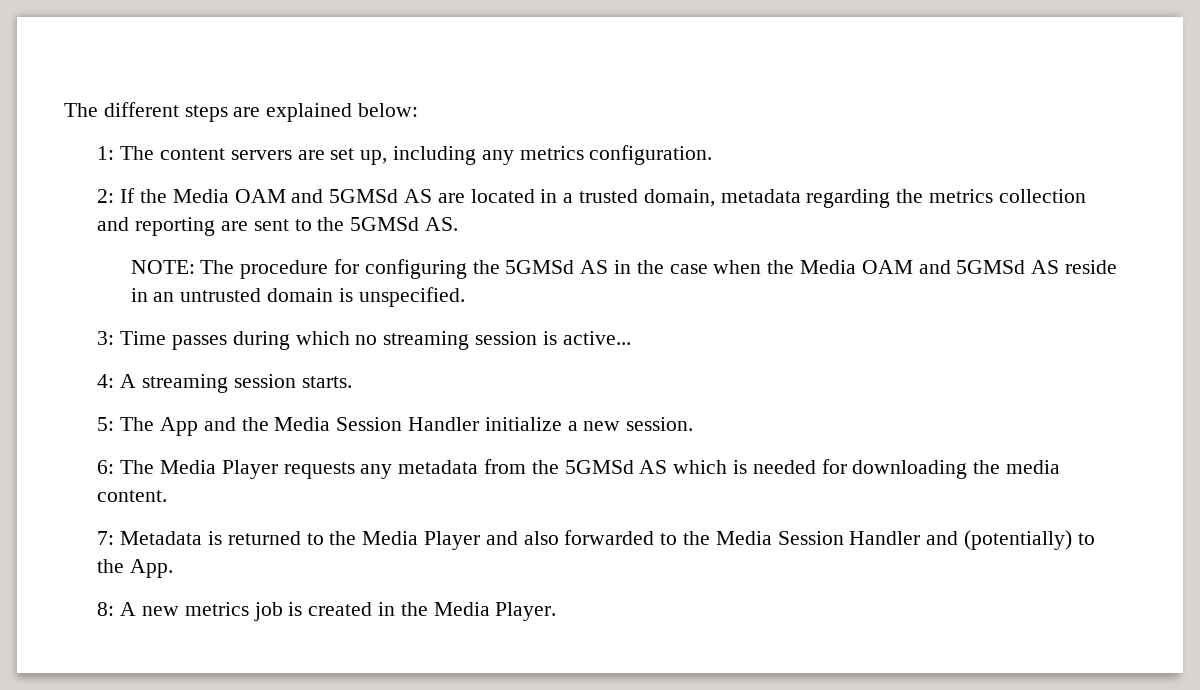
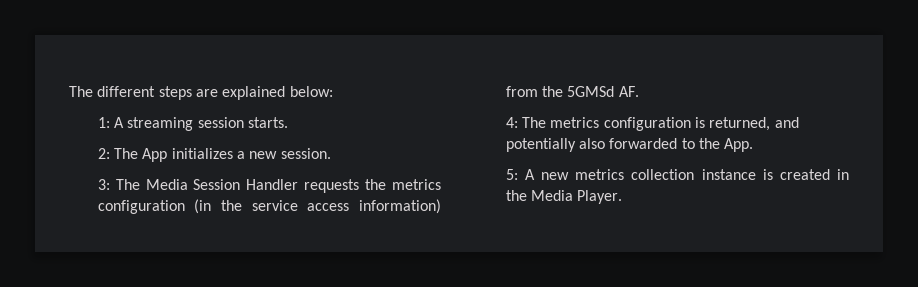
[120,145,713,165] [97,188,1086,208] [97,217,458,236] [130,259,1118,279] [130,287,465,307] [97,331,631,350] [97,374,115,388] The content servers are set up, including any metrics configuration. // 2: If the Media OAM and 5GMSd AS are located in a trusted domain, metadata regarding the metrics collection and reporting are sent to the 5GMSd AS. // NOTE: The procedure for configuring the 5GMSd AS in the case when the Media OAM and 5GMSd AS reside in an untrusted domain is unspecified. // 3: Time passes during which no streaming session is active... // 4: -> (110, 122) none
[97,417,115,431] 5: -> [97,148,110,159] 2:
[203,417,562,431] and the Media Session Handler initialize -> [171,148,233,159] initializes
[97,460,115,474] 6: -> [97,179,110,190] 3:
[221,459,1060,479] [97,490,168,502] [97,530,1072,550] Player requests any metadata from the 5GMSd AS which is needed for downloading the media content. // 7: Metadata is returned to the Media Player and also forwarded to the Media Session Handler and (potentially) -> [193,179,441,193] [97,199,441,214] [505,86,639,97] [505,117,799,131] [505,138,678,152] Session Handler requests the metrics configuration (in the service access information) from the 5GMSd AF. // 4: The metrics configuration is returned, and potentially also forwarded
[97,602,115,616] 8: -> [505,169,518,180] 5:
[253,602,283,621] job -> [631,169,756,180] collection instance

